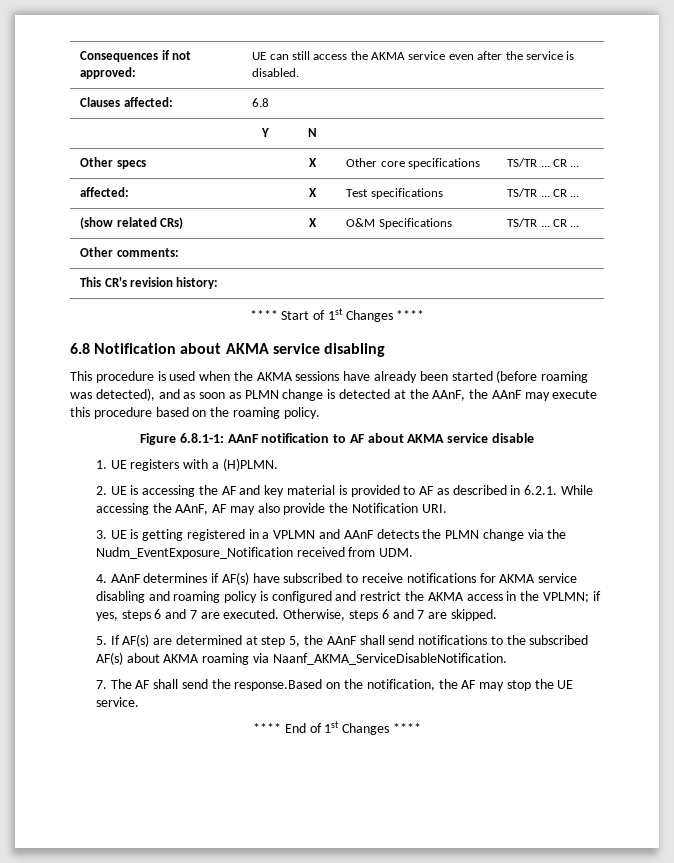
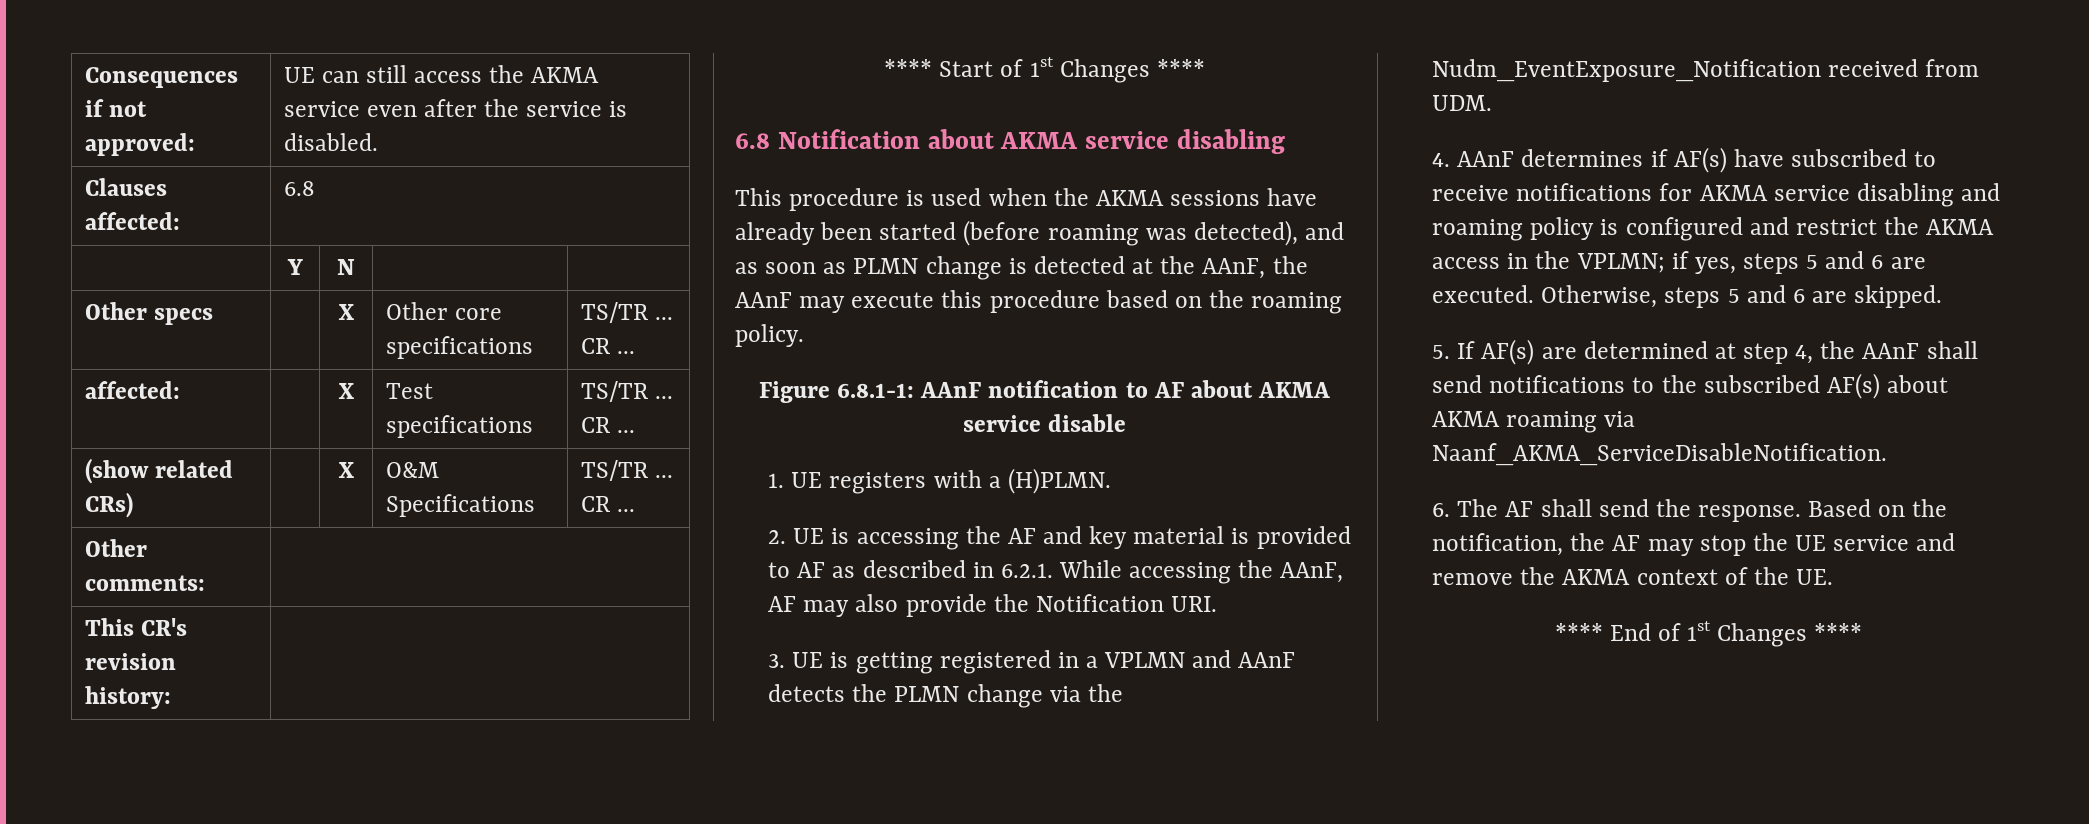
[154,609,197,619] 6 and 7 -> [1806,251,1884,269] 5 and 6
[381,609,425,619] 6 and 7 -> [1727,285,1805,303] 5 and 6
[289,636,301,647] 5, -> [1795,345,1814,364] 4,
[95,680,107,689] 7. -> [1432,503,1451,517] 6.
[234,679,323,691] response.Based -> [1698,499,1872,522] response. Based
[95,697,139,707] service. -> [1833,533,1956,551] [1432,567,1834,585] service and remove the AKMA context of the UE.

